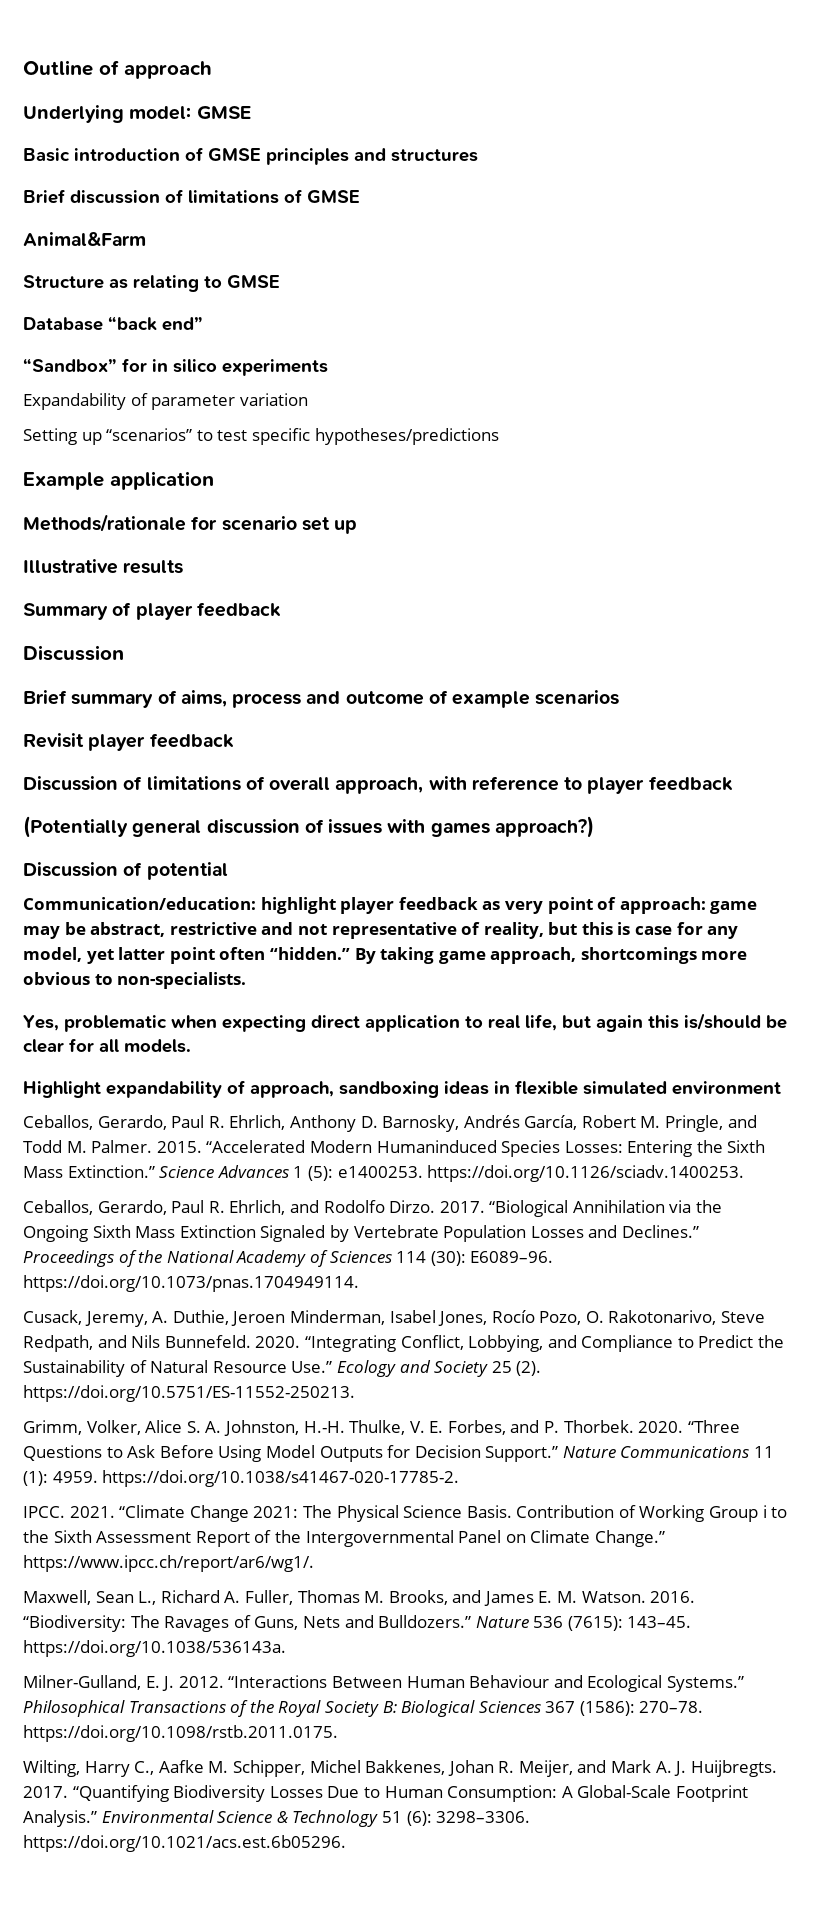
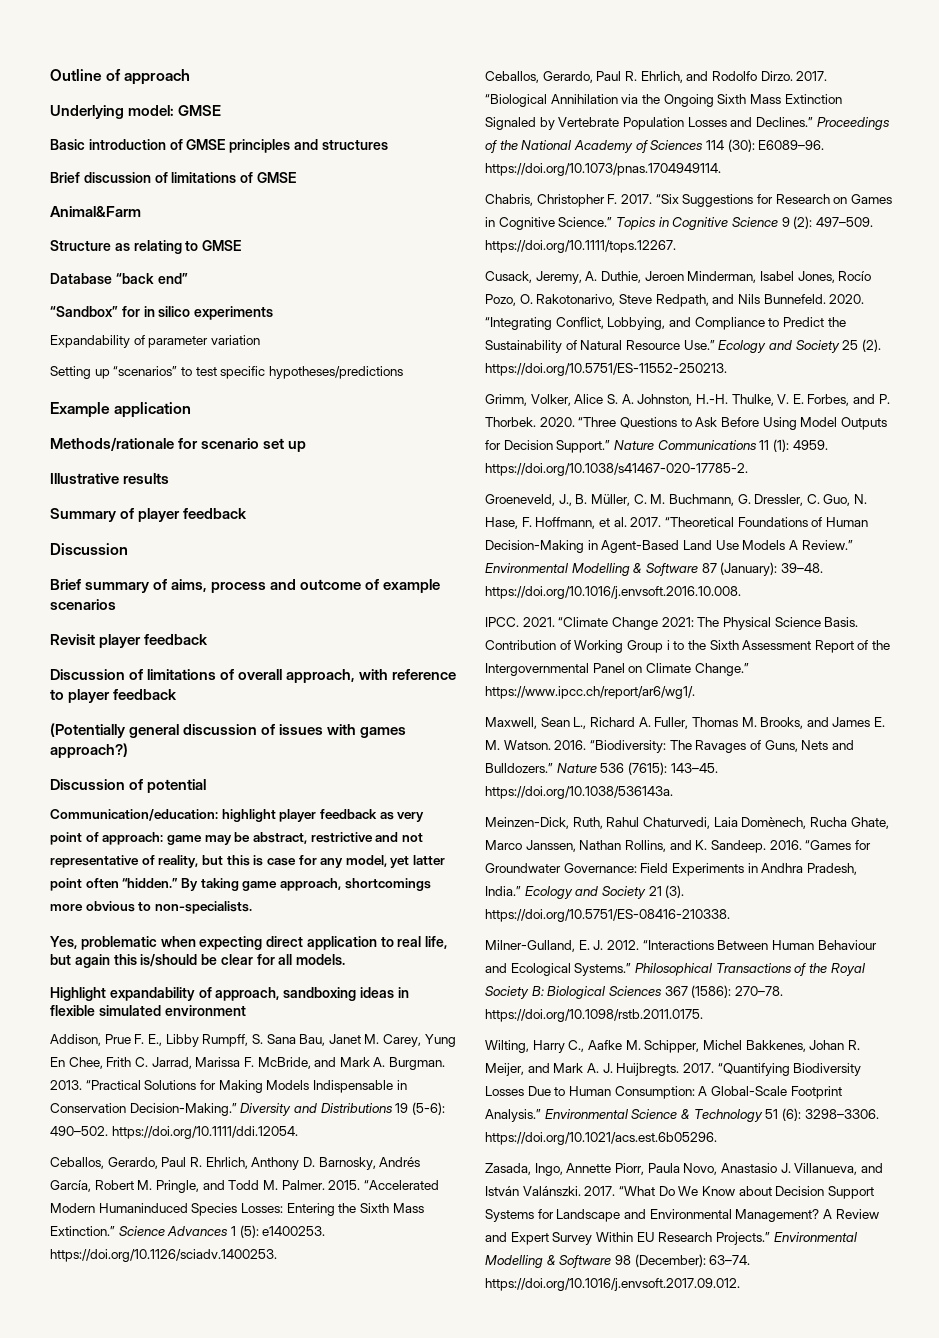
(781, 1088) none -> [50,1034,456,1047] [50,1057,446,1070] [50,1080,407,1093] [50,1102,445,1116] [50,1126,298,1139] // Addison, Prue F. E., Libby Rumpff, S. Sana Bau, Janet M. Carey, Yung En Chee, Frith C. Jarrad, Marissa F. McBride, and Mark A. Burgman. 2013. “Practical Solutions for Making Models Indispensable in Conservation Decision-Making.” Diversity and Distributions 19 (5-6): 490–502. https://doi.org/10.1111/ddi.12054.
(359, 1283) none -> [485,194,892,207] [485,216,873,230] [485,240,676,253] // Chabris, Christopher F. 2017. “Six Suggestions for Research on Games in Cognitive Science.” Topics in Cognitive Science 9 (2): 497–509. https://doi.org/10.1111/tops.12267.
(460, 1478) none -> [485,494,868,506] [485,517,868,529] [485,540,853,553] [485,562,823,576] [485,586,741,599] // Groeneveld, J., B. Müller, C. M. Buchmann, G. Dressler, C. Guo, N. Hase, F. Hoffmann, et al. 2017. “Theoretical Foundations of Human Decision-Making in Agent-Based Land Use Models A Review.” Environmental Modelling & Software 87 (January): 39–48. https://doi.org/10.1016/j.envsoft.2016.10.008.
(286, 1648) none -> [485,817,889,829] [485,840,871,853] [485,863,857,876] [485,885,685,899] [485,909,730,922] // Meinzen-Dick, Ruth, Rahul Chaturvedi, Laia Domènech, Rucha Ghate, Marco Janssen, Nathan Rollins, and K. Sandeep. 2016. “Games for Groundwater Governance: Field Experiments in Andhra Pradesh, India.” Ecology and Society 21 (3). https://doi.org/10.5751/ES-08416-210338.
(346, 1843) none -> [485,1163,883,1176] [485,1186,874,1199] [485,1209,879,1222] [485,1232,857,1245] [485,1254,751,1268] [485,1278,740,1291] // Zasada, Ingo, Annette Piorr, Paula Novo, Anastasio J. Villanueva, and István Valánszki. 2017. “What Do We Know about Decision Support Systems for Landscape and Environmental Management? A Review and Expert Survey Within EU Research Projects.” Environmental Modelling & Software 98 (December): 63–74. https://doi.org/10.1016/j.envsoft.2017.09.012.

